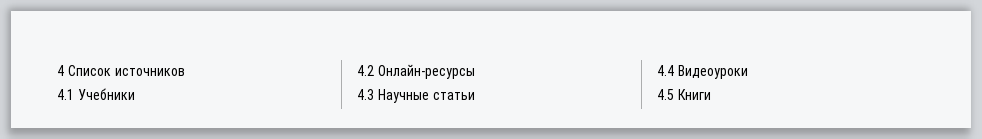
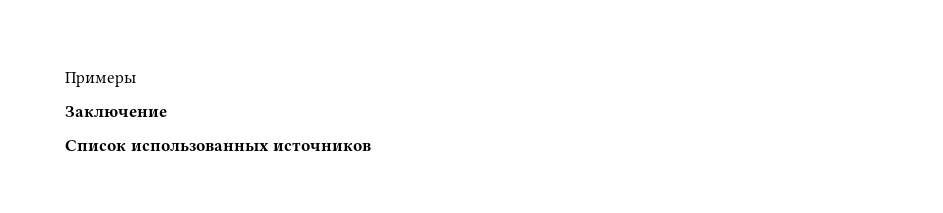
[57,65,185,76] [57,88,135,100] [357,64,475,79] [357,89,475,103] [657,65,748,79] [657,89,711,100] 4 Список источников // 4.1 Учебники // 4.2 Онлайн-ресурсы // 4.3 Научные статьи // 4.4 Видеоуроки // 4.5 Книги -> [65,72,136,87] [65,106,167,117] [65,140,372,151] Примеры // Заключение // Список использованных источников

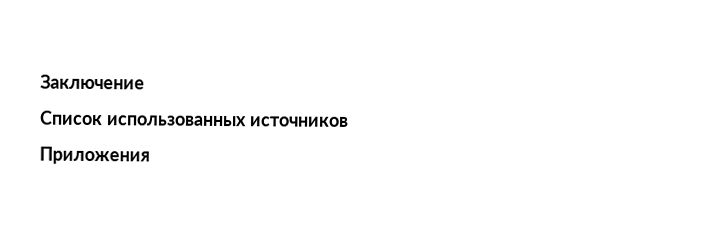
[65,72,136,87] Примеры // -> (40, 82) none
(372, 146) none -> [39,146,150,165] // Приложения

